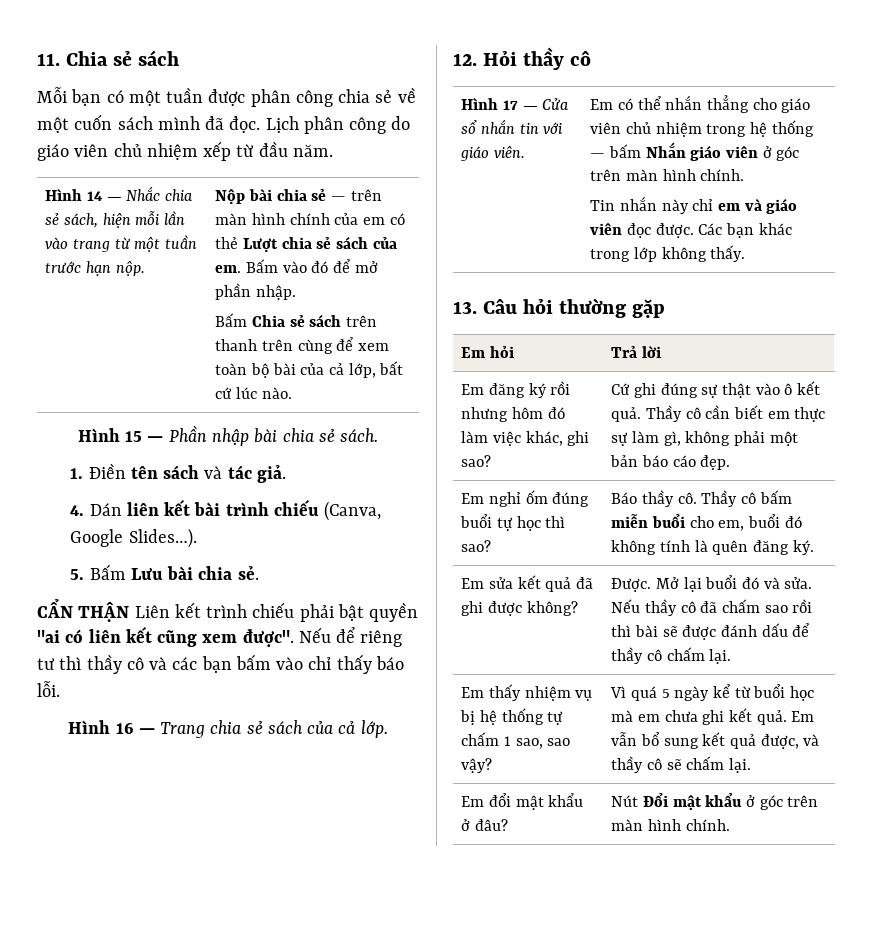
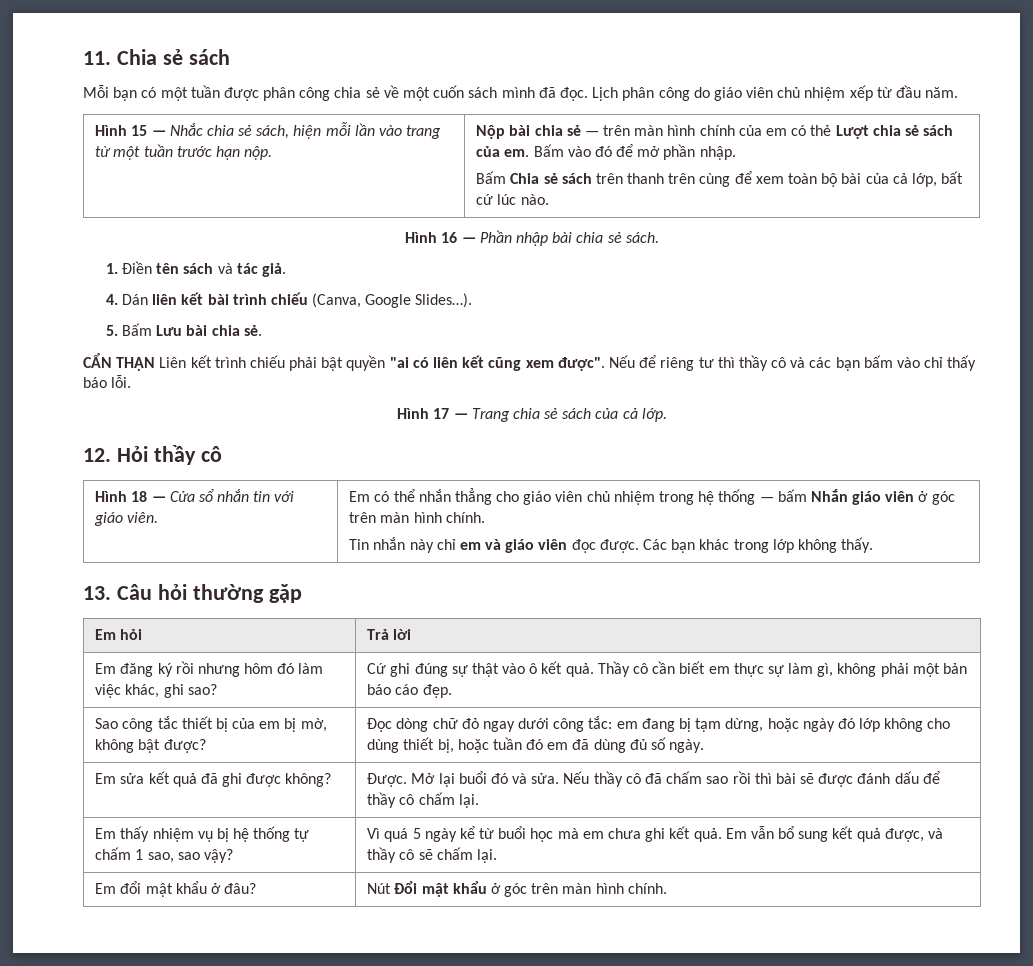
[86,191,103,201] 14 -> [131,125,148,136] 15
[125,431,143,442] 15 -> [441,232,458,243] 16
[115,723,134,734] 16 -> [433,408,450,419] 17
[502,100,518,110] 17 -> [131,491,148,502] 18
[461,490,590,507] [460,514,566,531] [461,540,492,552] [611,490,792,507] [611,514,802,531] [611,540,814,555] Em nghỉ ốm đúng buổi tự học thì sao? | Báo thầy cô. Thầy cô bấm miễn buổi cho em, buổi đó không tính là quên đăng ký. -> [95,716,327,732] [95,739,206,753] [367,716,951,732] [367,737,705,753] Sao công tắc thiết bị của em bị mờ, không bật được? | Đọc dòng chữ đỏ ngay dưới công tắc: em đang bị tạm dừng, hoặc ngày đó lớp không cho dùng thiết bị, hoặc tuần đó em đã dùng đủ số ngày.

